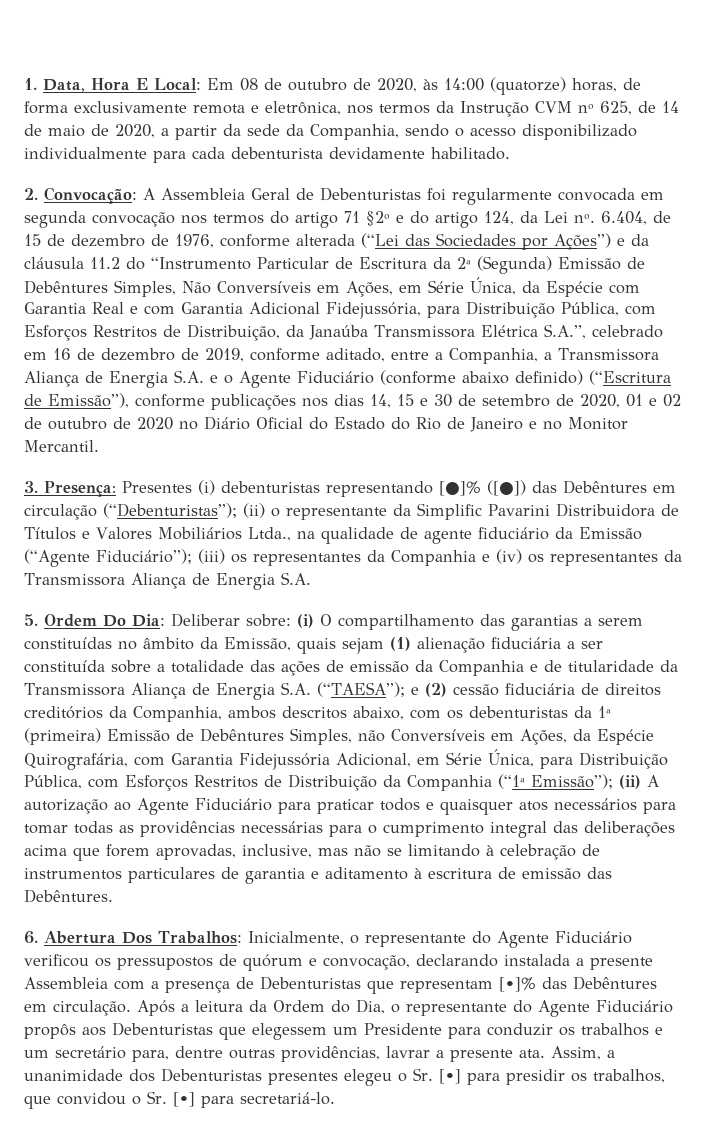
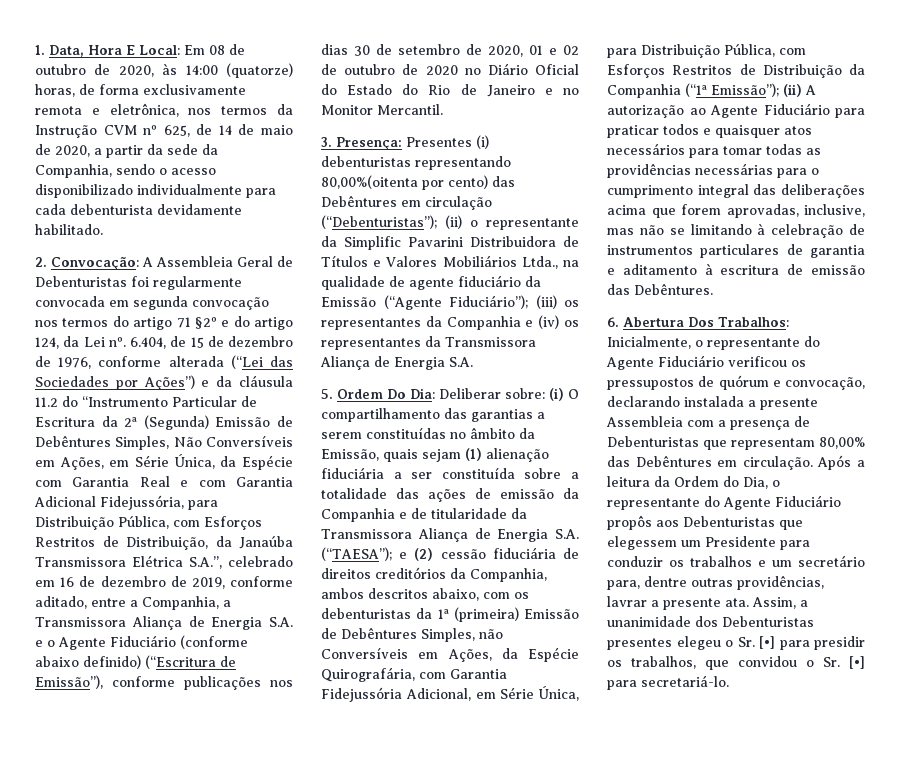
[370,394,428,408] 14, 15 e -> (348, 49) none
[439,480,526,496] [●]% ([●]) -> [321,175,488,190] 80,00%(oitenta por cento)
[499,977,536,992] [•]% -> [819,437,865,449] 80,00%

